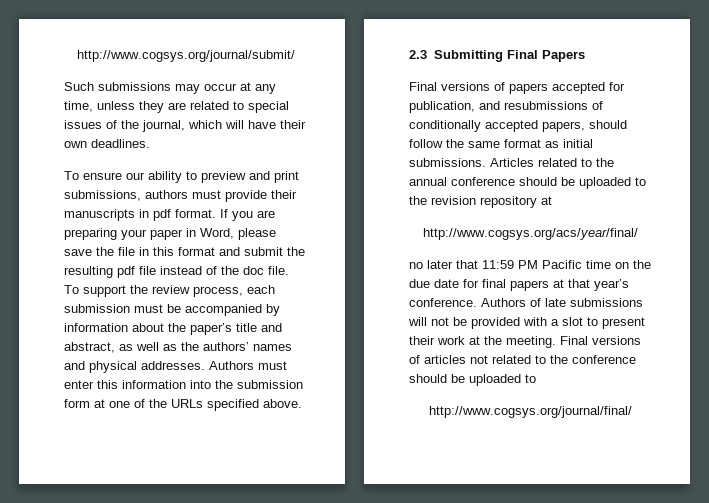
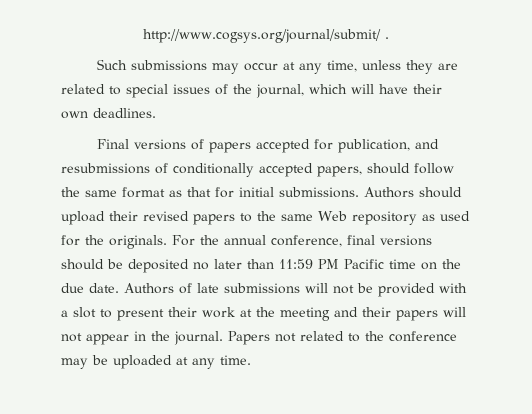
(295, 56) none -> [384,37,389,39] .
[64,171,299,183] [64,190,297,202] [64,209,275,221] [64,228,276,240] [64,247,305,256] [64,266,289,278] [64,285,275,297] [64,304,280,316] [64,323,282,335] [64,342,292,353] [64,361,287,373] [64,380,303,389] [64,399,302,411] [409,50,585,62] // To ensure our ability to preview and print submissions, authors must provide their manuscripts in pdf format. If you are preparing your paper in Word, please save the file in this format and submit the resulting pdf file instead of the doc file. To support the review process, each submission must be accompanied by information about the paper’s title and abstract, as well as the authors’ names and physical addresses. Authors must enter this information into the submission form at one of the URLs specified above. // 2.3 Submitting Final Papers -> (156, 113) none
[563,139,593,148] [409,158,614,167] [409,177,646,189] [409,196,552,208] [423,228,638,240] initial submissions. Articles related to the annual conference should be uploaded to the revision repository at // http://www.cogsys.org/acs/year/final/ // -> [187,187,462,198] [61,211,470,225] [61,235,432,249] [61,259,189,273] that for initial submissions. Authors should upload their revised papers to the same Web repository as used for the originals. For the annual conference, final versions should be deposited
[456,260,478,269] that -> [247,259,274,269] than
[434,279,629,291] [409,298,477,307] date for final papers at that year’s conference. -> [89,283,119,293] date.
[506,336,641,348] [409,355,466,364] meeting. Final versions of articles -> [280,307,466,321] [61,331,270,345] meeting and their papers will not appear in the journal. Papers
[409,374,536,386] [429,406,632,418] should be uploaded to // http://www.cogsys.org/journal/final/ -> [61,355,251,369] may be uploaded at any time.

